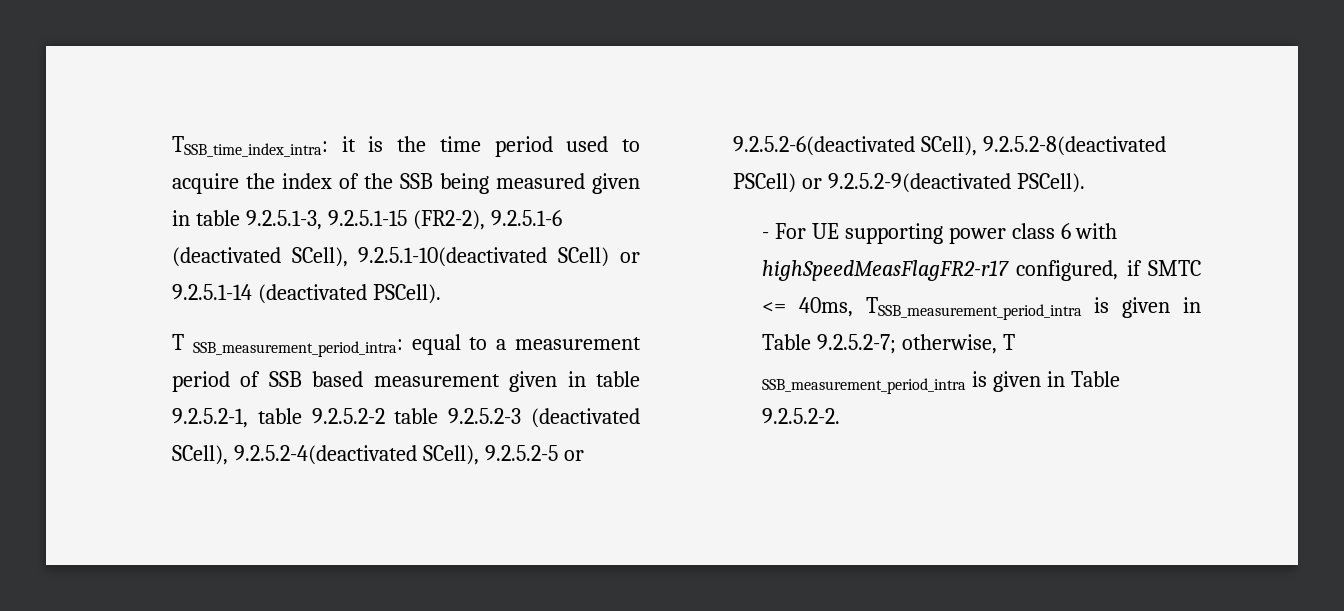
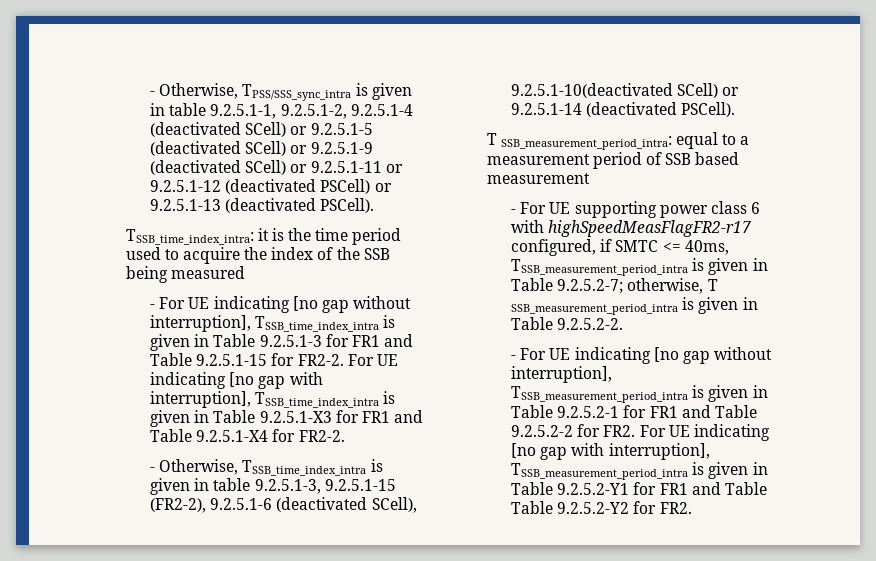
(171, 146) none -> [150,83,412,101] [150,103,413,119] [150,122,373,137] [150,141,373,156] [150,160,403,175] [150,179,392,194] [150,198,375,213] - Otherwise, TPSS/SSS_sync_intra is given in table 9.2.5.1-1, 9.2.5.1-2, 9.2.5.1-4 (deactivated SCell) or 9.2.5.1-5 (deactivated SCell) or 9.2.5.1-9 (deactivated SCell) or 9.2.5.1-11 or 9.2.5.1-12 (deactivated PSCell) or 9.2.5.1-13 (deactivated PSCell). //
(585, 181) none -> [150,296,412,313] [150,315,396,332] [150,334,414,351] [150,353,398,366] [150,372,323,389] [150,391,396,408] [150,410,424,427] [150,429,345,442] [150,459,383,476] // - For UE indicating [no gap without interruption], TSSB_time_index_intra is given in Table 9.2.5.1-3 for FR1 and Table 9.2.5.1-15 for FR2-2. For UE indicating [no gap with interruption], TSSB_time_index_intra is given in Table 9.2.5.1-X3 for FR1 and Table 9.2.5.1-X4 for FR2-2. // - Otherwise, TSSB_time_index_intra is
[509,371,640,392] [171,408,640,428] [171,445,584,465] [732,136,1166,156] [732,173,1085,193] given in table 9.2.5.2-1, table 9.2.5.2-2 table 9.2.5.2-3 (deactivated SCell), 9.2.5.2-4(deactivated SCell), 9.2.5.2-5 or 9.2.5.2-6(deactivated SCell), 9.2.5.2-8(deactivated PSCell) or 9.2.5.2-9(deactivated PSCell). -> (590, 178) none
(840, 416) none -> [511,347,773,364] [511,366,613,383] [511,385,768,403] [511,405,757,418] [511,424,770,441] [511,443,710,460] [511,462,768,480] [511,482,767,495] [511,501,692,514] // - For UE indicating [no gap without interruption], TSSB_measurement_period_intra is given in Table 9.2.5.2-1 for FR1 and Table 9.2.5.2-2 for FR2. For UE indicating [no gap with interruption], TSSB_measurement_period_intra is given in Table 9.2.5.2-Y1 for FR1 and Table Table 9.2.5.2-Y2 for FR2.

